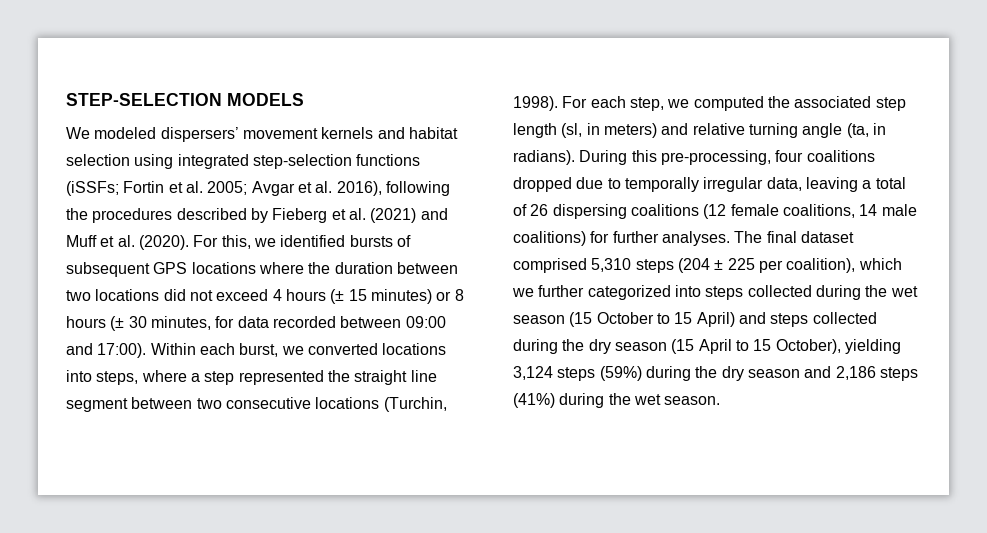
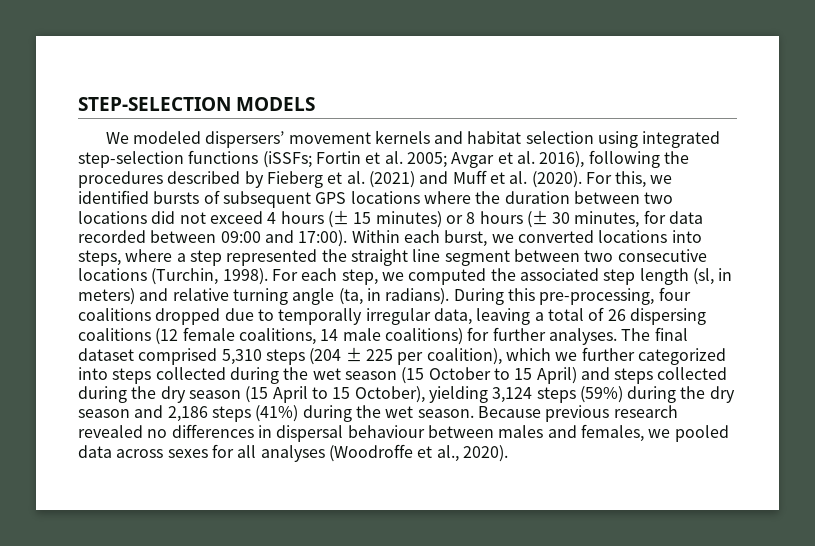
(721, 400) none -> [477,405,678,422] [78,424,729,442] [78,444,508,462] Because previous research revealed no differences in dispersal behaviour between males and females, we pooled data across sexes for all analyses (Woodroffe et al., 2020).

